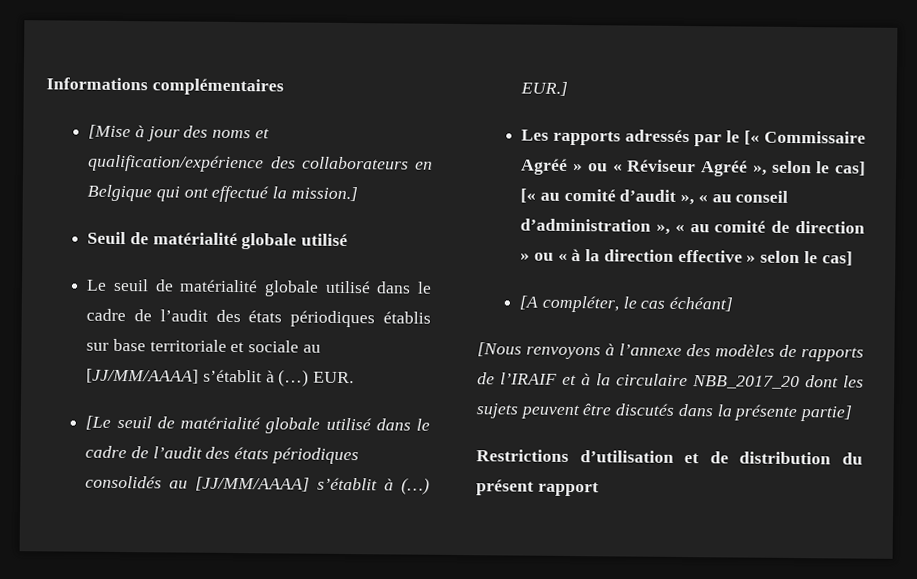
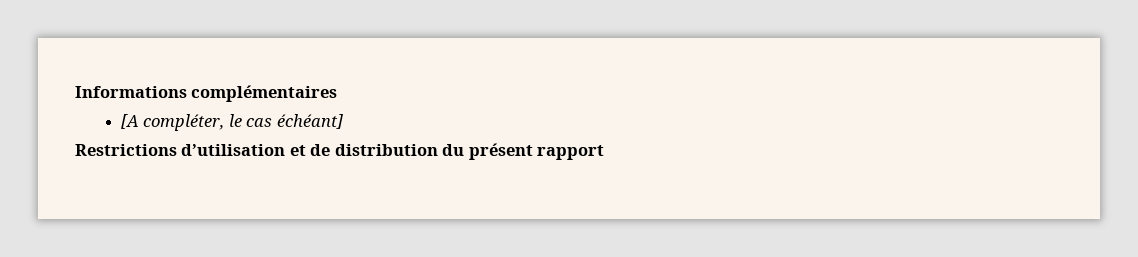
[88,124,270,142] [88,154,433,173] [87,184,358,203] [87,231,349,250] [86,278,432,297] [86,308,431,328] [86,338,321,353] [86,368,355,387] [85,415,430,434] [85,445,359,465] [85,475,430,495] [520,81,569,96] [521,129,866,147] [521,158,867,177] [520,188,789,206] [520,218,865,235] [520,249,853,266] // [Mise à jour des noms et qualification/expérience des collaborateurs en Belgique qui ont effectué la mission.] // Seuil de matérialité globale utilisé // Le seuil de matérialité globale utilisé dans le cadre de l’audit des états périodiques établis sur base territoriale et sociale au [JJ/MM/AAAA] s’établit à (…) EUR. // [Le seuil de matérialité globale utilisé dans le cadre de l’audit des états périodiques consolidés au [JJ/MM/AAAA] s’établit à (…) EUR.] // Les rapports adressés par le [« Commissaire Agréé » ou « Réviseur Agréé », selon le cas] [« au comité d’audit », « au conseil d’administration », « au comité de direction » ou « à la direction effective » selon le cas] -> (338, 93) none
[477,342,864,362] [477,372,864,390] [476,403,853,422] // [Nous renvoyons à l’annexe des modèles de rapports de l’IRAIF et à la circulaire NBB_2017_20 dont les sujets peuvent être discutés dans la présente partie] -> (343, 121) none

